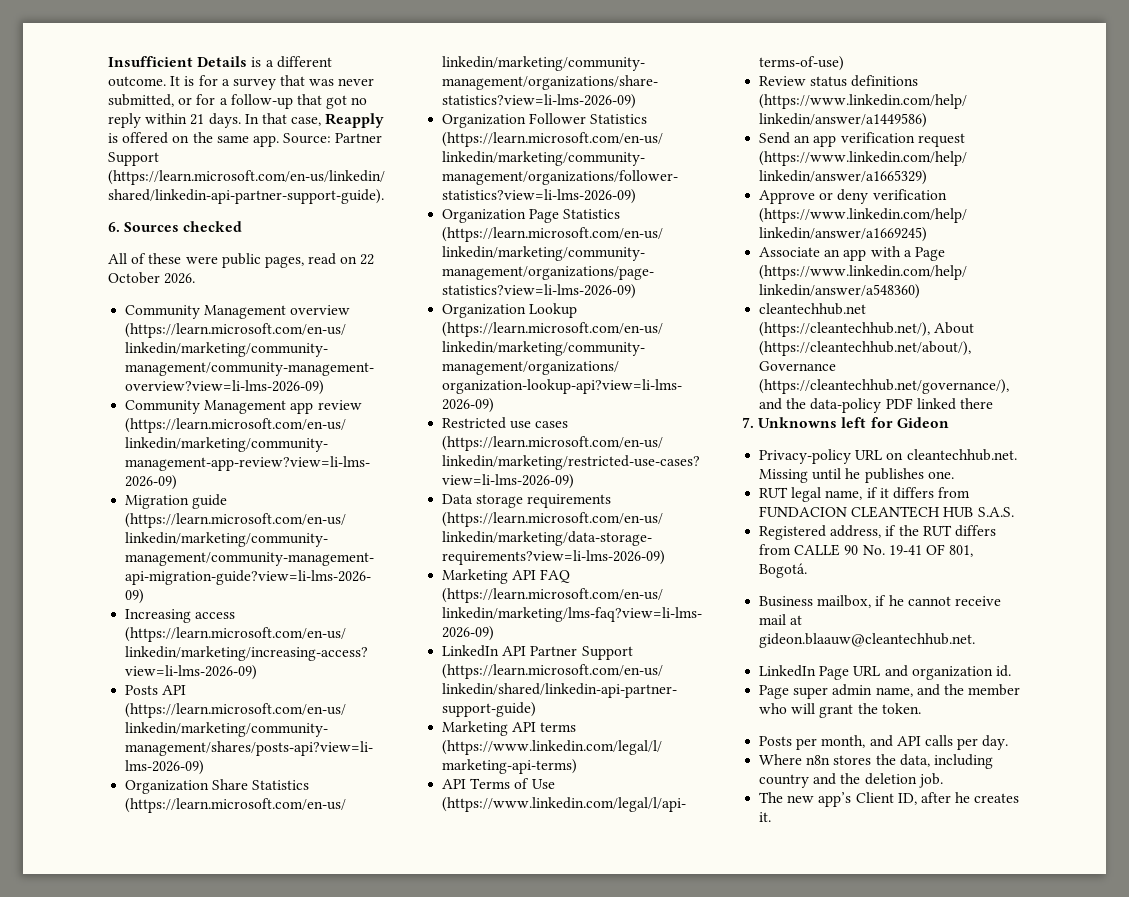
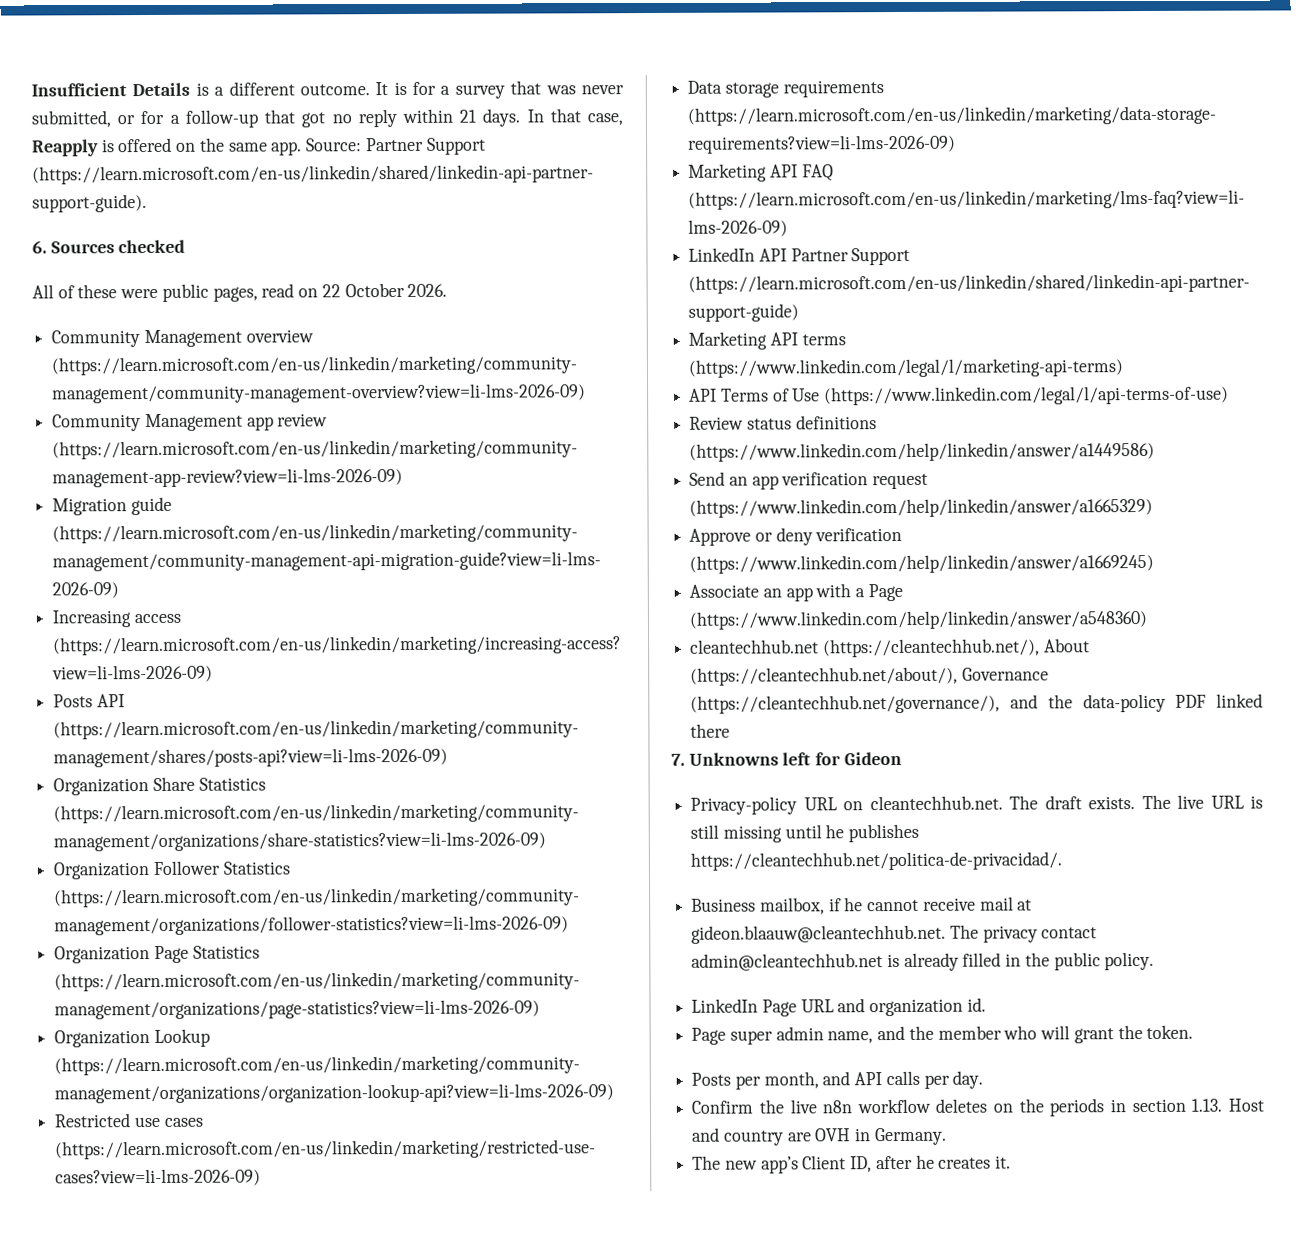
[759,468,954,483] [759,487,971,502] [759,506,1014,518] [759,525,996,540] [759,544,974,557] [759,563,808,578] Missing until he publishes one. // RUT legal name, if it differs from FUNDACION CLEANTECH HUB S.A.S. // Registered address, if the RUT differs from CALLE 90 No. 19-41 OF 801, Bogotá. -> [1009,794,1263,810] [690,823,920,843] [690,851,1063,871] The draft exists. The live URL is still missing until he publishes https://cleantechhub.net/politica-de-privacidad/.
(976, 640) none -> [949,924,1098,943] [691,951,1155,971] The privacy contact admin@cleantechhub.net is already filled in the public policy.
[759,754,993,769] [759,773,943,788] Where n8n stores the data, including country and the deletion job. -> [691,1098,1264,1117] [691,1127,947,1146] Confirm the live n8n workflow deletes on the periods in section 1.13. Host and country are OVH in Germany.

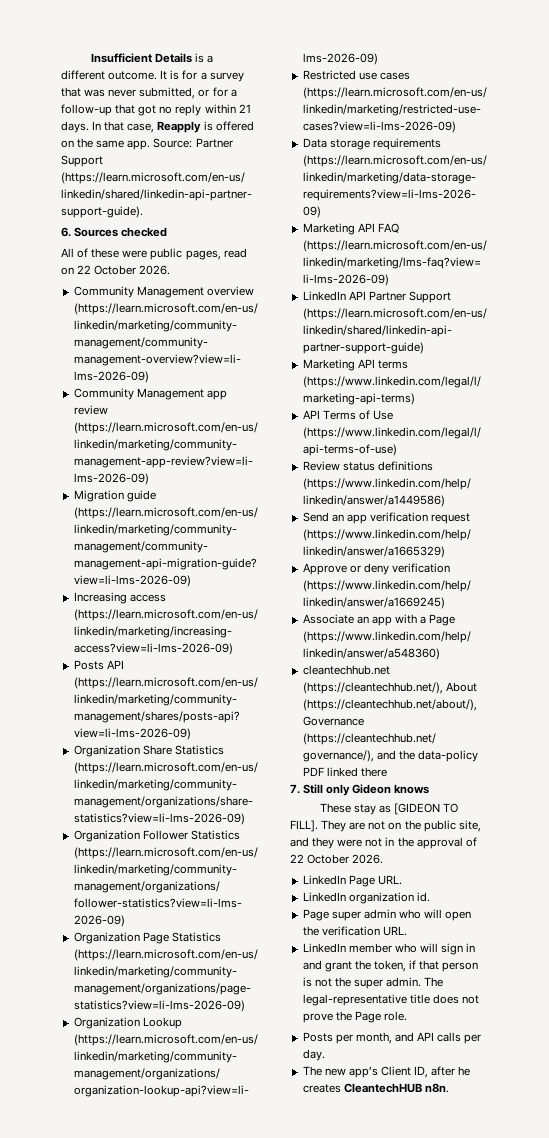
[688,751,902,766] [690,794,1263,815] [690,823,920,843] [690,851,1063,871] [691,896,1033,915] [691,924,1098,944] [691,951,1155,971] Unknowns left for Gideon // Privacy-policy URL on cleantechhub.net. The draft exists. The live URL is still missing until he publishes https://cleantechhub.net/politica-de-privacidad/. // Business mailbox, if he cannot receive mail at gideon.blaauw@cleantechhub.net. The privacy contact admin@cleantechhub.net is already filled in the public policy. -> [303,784,430,796] [319,803,458,815] [290,820,481,832] [290,837,477,849] [290,854,384,864] Still only Gideon knows // These stay as [GIDEON TO FILL]. They are not on the public site, and they were not in the approval of 22 October 2026.
[800,998,866,1013] URL and -> [377,875,402,885] [302,892,346,902] URL. // LinkedIn
[827,1024,1194,1044] name, and the member who will grant the token. -> [398,909,472,921] [302,926,407,936] [302,943,476,955] [302,960,479,972] [302,977,444,989] [302,994,479,1006] [302,1011,407,1023] who will open the verification URL. // LinkedIn member who will sign in and grant the token, if that person is not the super admin. The legal-representative title does not prove the Page role.
[691,1098,1264,1117] [691,1127,947,1146] // Confirm the live n8n workflow deletes on the periods in section 1.13. Host and country are OVH in Germany. -> (325, 1055) none
[995,1155,1012,1169] it. -> [343,1083,449,1093] CleantechHUB n8n.

